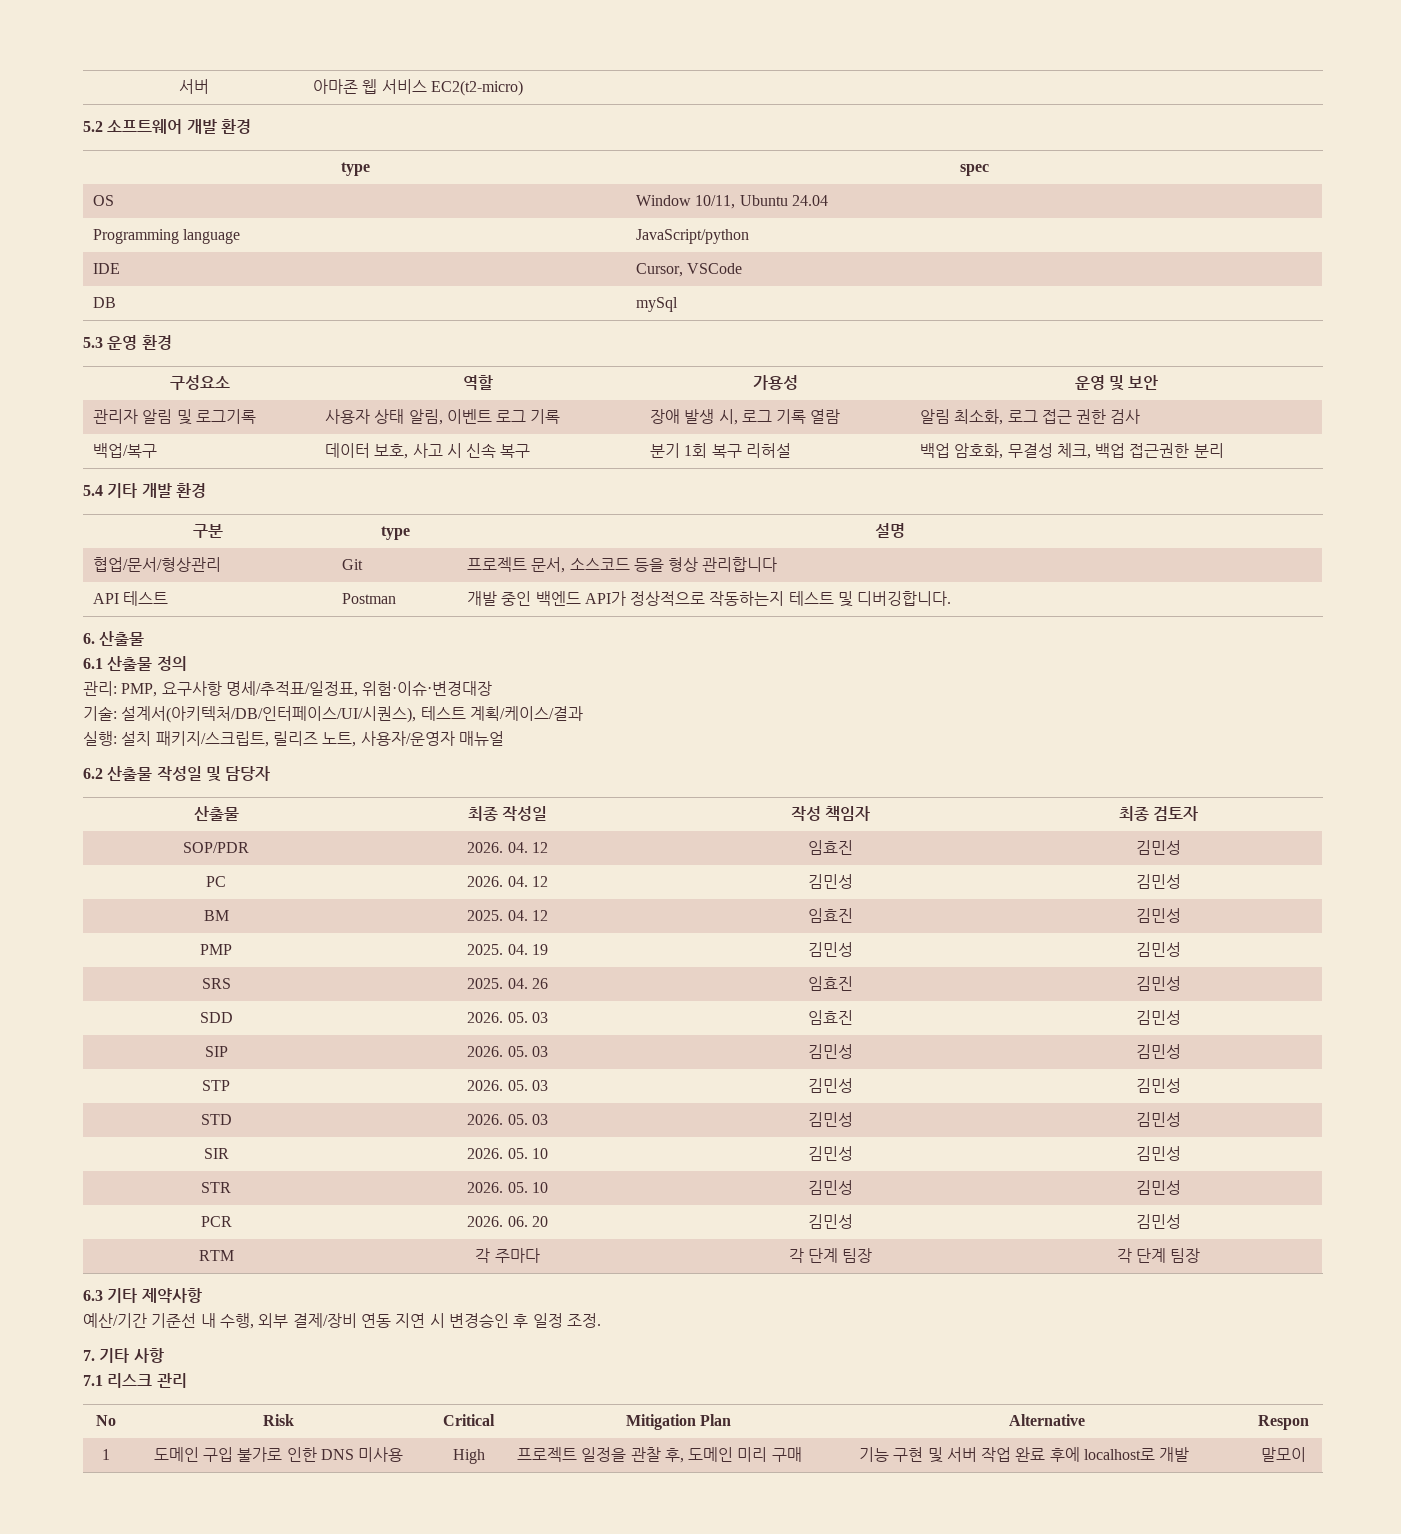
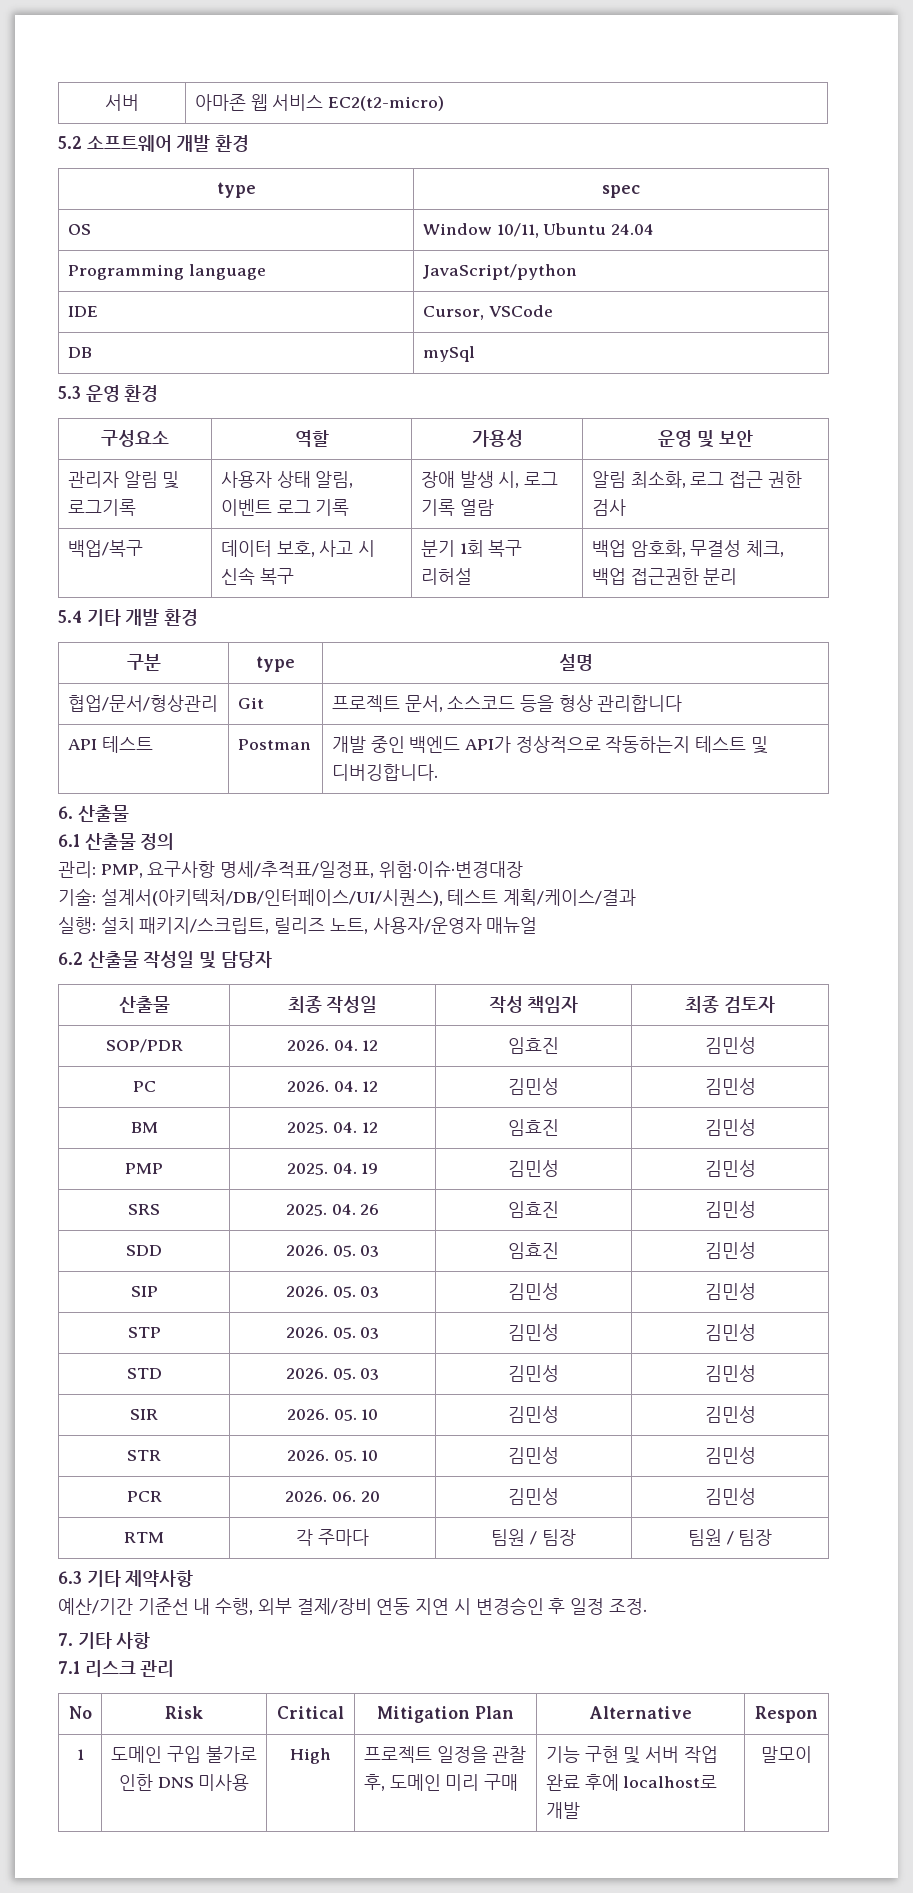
[788,1248,838,1263] 각 단계 -> [491,1529,537,1546] 팀원 /
[1116,1248,1166,1263] 각 단계 -> [687,1529,734,1546] 팀원 /

